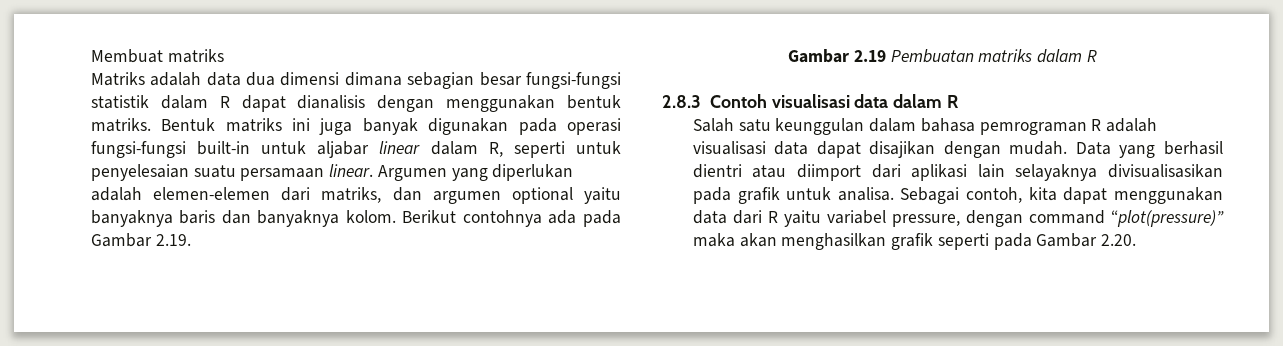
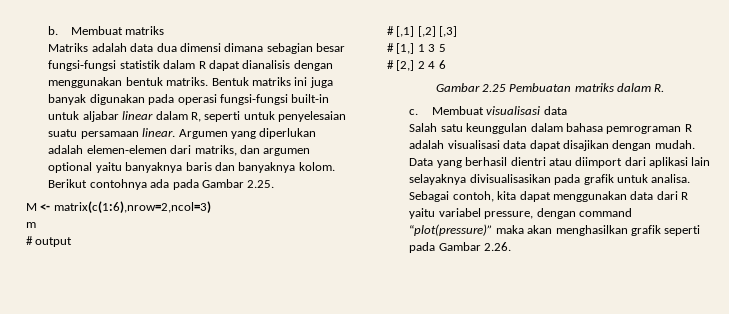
(90, 56) none -> [48,26,59,35] b.
[155,234,191,246] [788,49,886,63] 2.19. // Gambar 2.19 -> [247,180,275,188] [26,201,211,213] [26,222,36,228] [26,236,73,247] [387,26,458,37] [387,43,446,54] [387,60,446,71] [435,83,506,92] 2.25. // M <- matrix(c(1:6),nrow=2,ncol=3) // m // # output // # [,1] [,2] [,3] // # [1,] 1 3 5 // # [2,] 2 4 6 // Gambar 2.25
[1086,50,1097,62] [662,94,960,108] R // 2.8.3 Contoh visualisasi data dalam R -> [654,84,665,92] [409,106,567,115] R. // c. Membuat visualisasi data
[1100,234,1136,246] 2.20. -> [484,242,512,251] 2.26.

